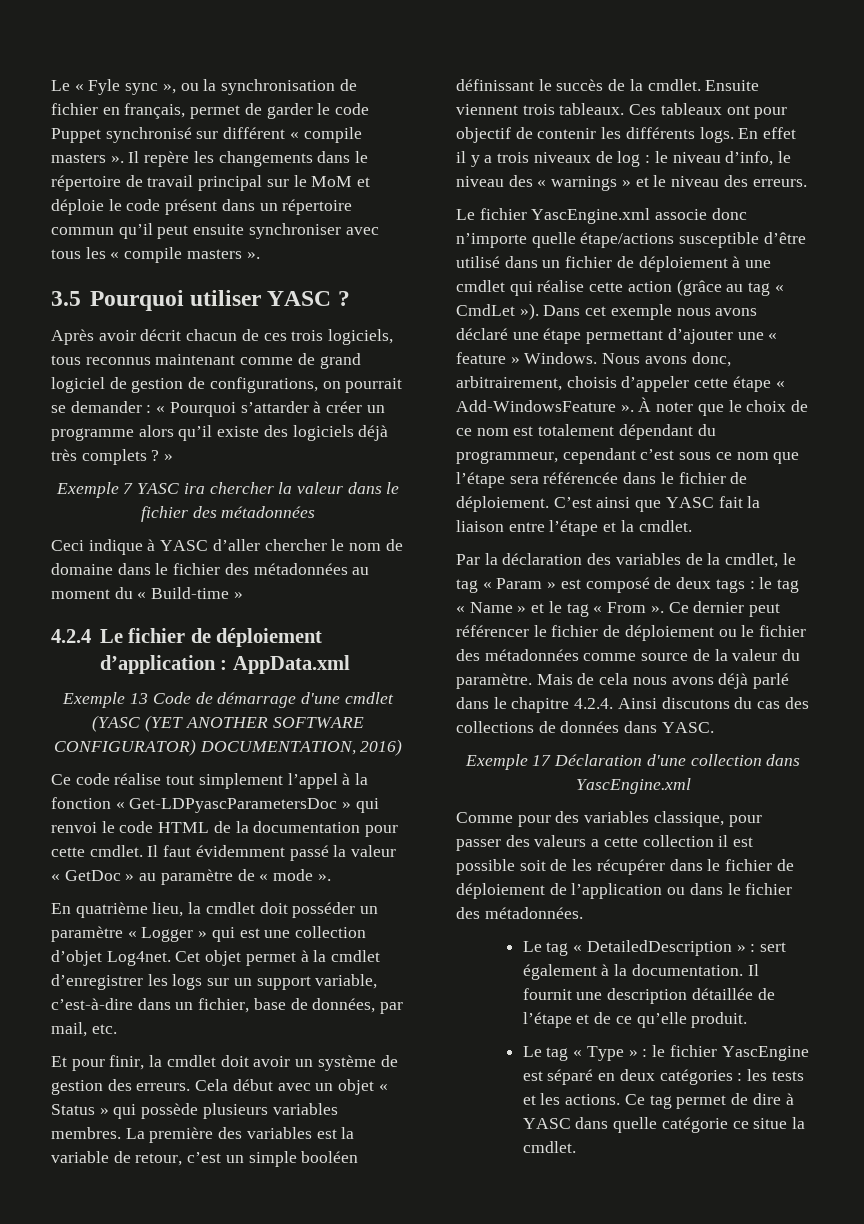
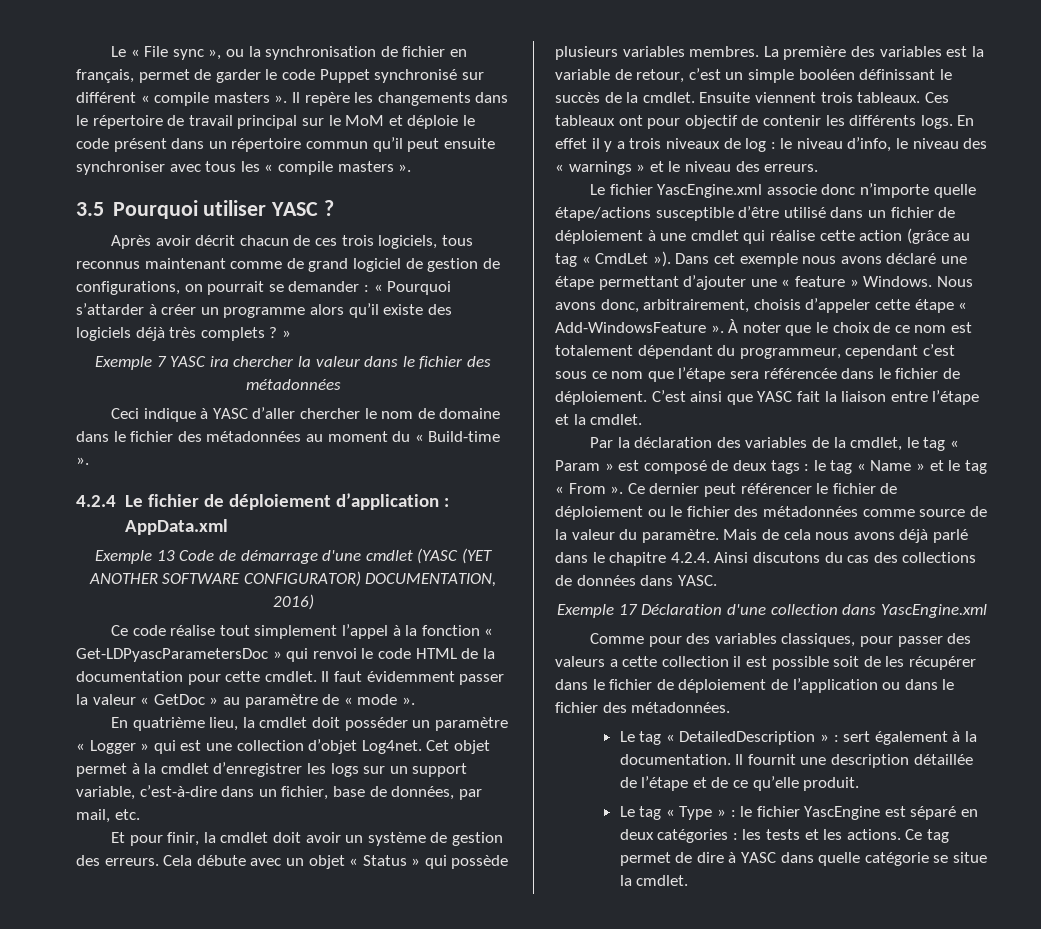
[88,79,121,95] Fyle -> [144,46,169,57] File
[233,592,243,599] » -> [76,457,89,465] ».
[289,845,329,861] passé -> [459,674,505,685] passer
[232,1079,273,1091] début -> [196,855,246,866] débute
[653,811,724,827] classique, -> [781,633,856,647] classiques,
[732,1121,749,1129] ce -> [933,855,949,863] se

